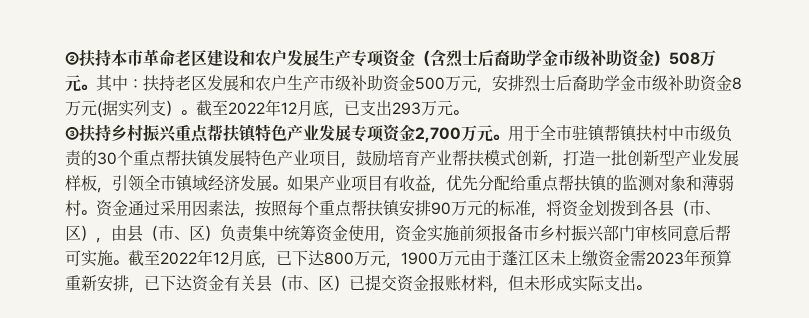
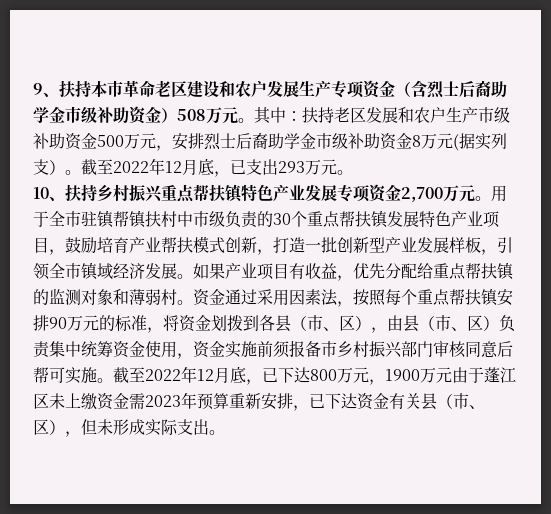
[65,51,79,65] ② -> [33,83,59,97] 9、
[65,126,79,140] ③ -> [33,187,65,201] 10、
[349,274,493,292] 已提交资金报账材料 -> (65, 427) none

